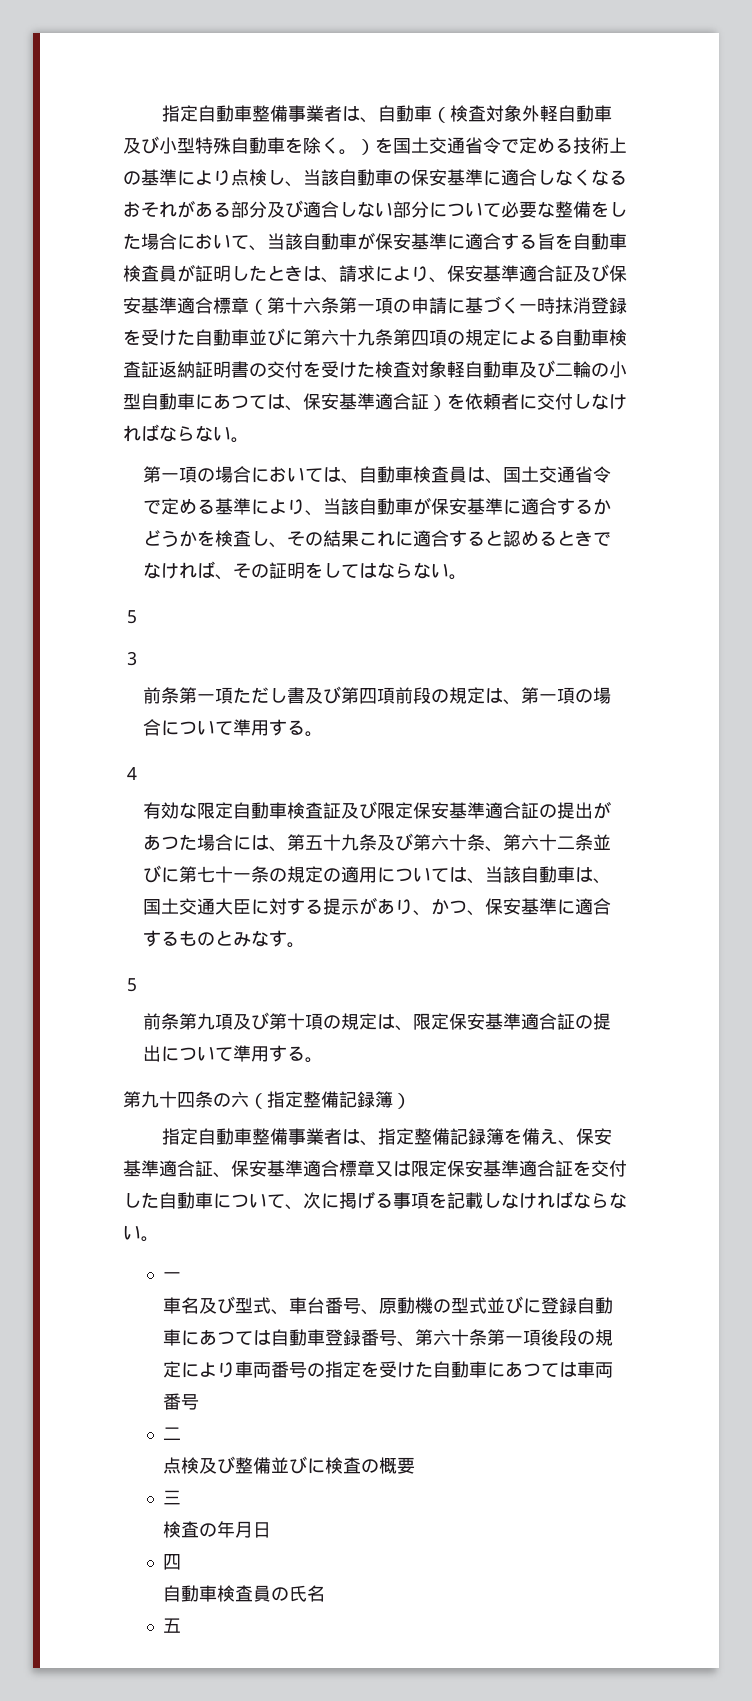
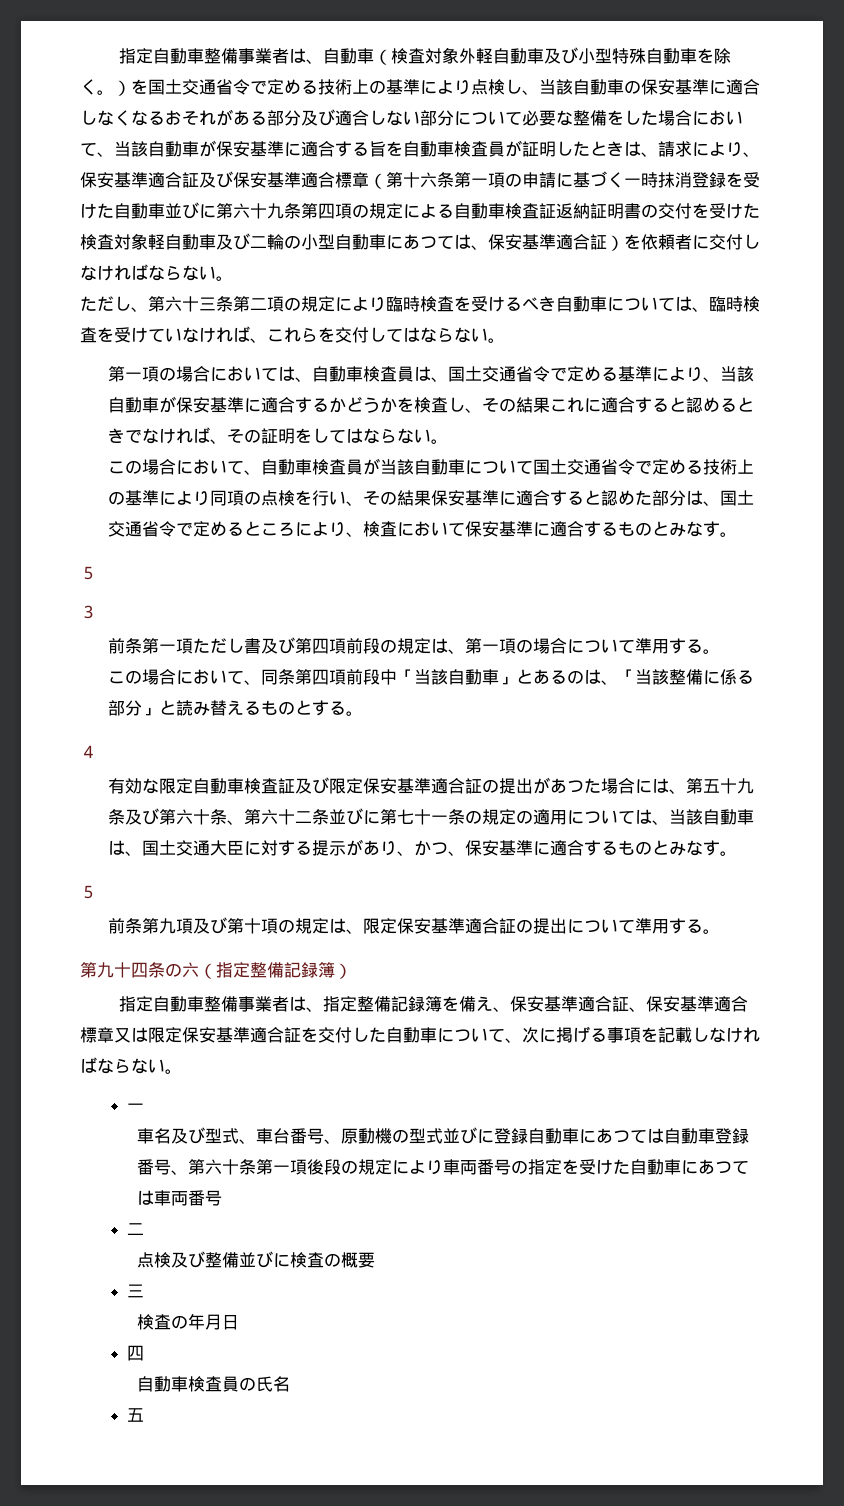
(249, 440) none -> [80,296,760,312] [80,326,505,343] // ただし、第六十三条第二項の規定により臨時検査を受けるべき自動車については、臨時検査を受けていなければ、これらを交付してはならない。
(468, 577) none -> [108,458,755,475] [108,490,755,506] [108,521,738,537] // この場合において、自動車検査員が当該自動車について国土交通省令で定める技術上の基準により同項の点検を行い、その結果保安基準に適合すると認めた部分は、国土交通省令で定めるところにより、検査において保安基準に適合するものとみなす。
(324, 734) none -> [108,669,755,685] [108,700,364,716] // この場合において、同条第四項前段中「当該自動車」とあるのは、「当該整備に係る部分」と読み替えるものとする。

